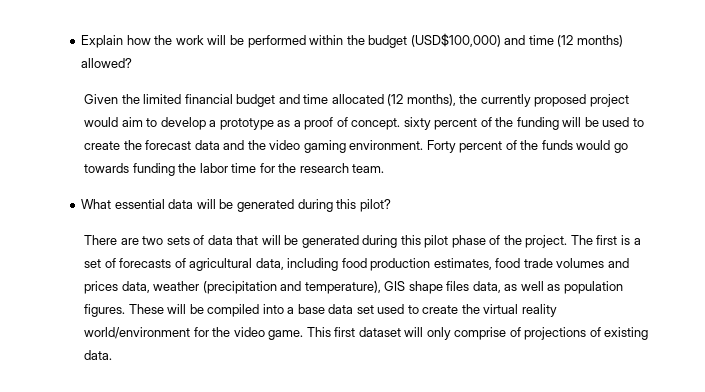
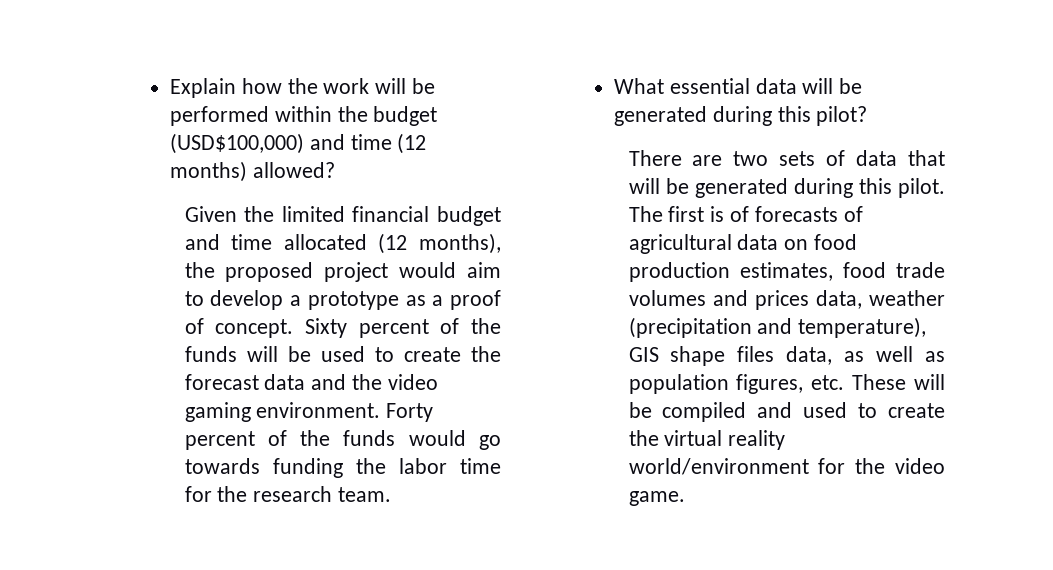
[480,94,531,107] currently -> (215, 270) none
[403,117,559,130] sixty percent of the funding -> [304,318,501,338] [184,346,237,362] Sixty percent of the funds
[424,235,568,248] pilot phase of the project. -> [898,178,945,198] pilot.
[633,238,641,245] [84,259,102,268] a set -> (725, 214) none
[255,258,339,271] data, including -> [737,234,809,250] data on
[84,304,126,317] figures. -> [736,374,845,394] figures, etc.
[262,304,374,314] into a base data set -> [757,402,793,418] and
[306,327,649,340] [84,350,113,360] This first dataset will only comprise of projections of existing data. -> (685, 498) none

